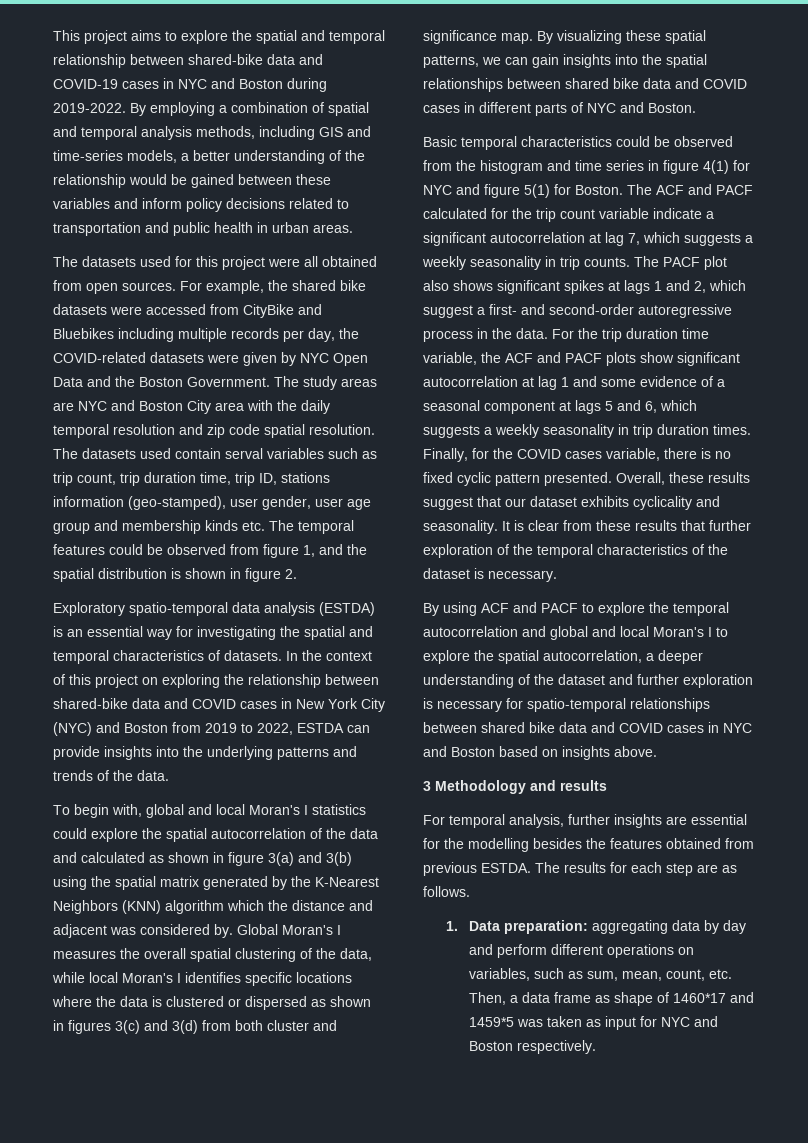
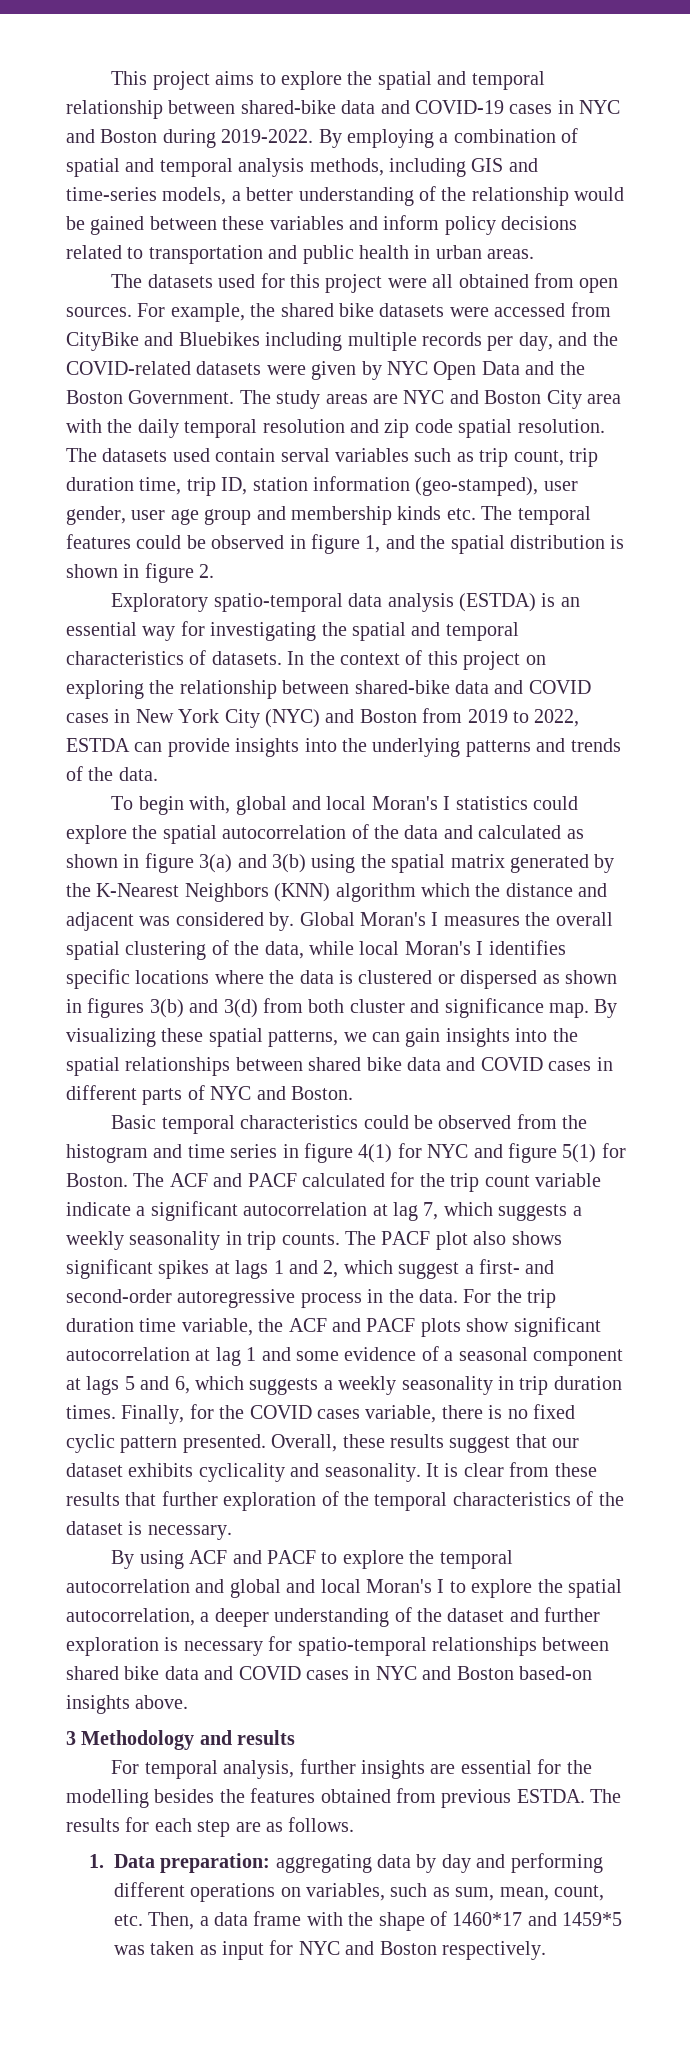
(335, 335) none -> [558,332,588,346] and
[281,472,330,483] stations -> [252,477,308,491] station
[230,544,259,555] from -> [289,535,306,549] in
[115,1020,140,1034] 3(c) -> [149,999,184,1018] 3(b)
[499,746,558,757] based on -> [518,1666,592,1680] based-on
[497,944,548,958] perform -> [510,1853,603,1873] performing
[595,995,611,1003] as -> [306,1912,374,1926] with the

